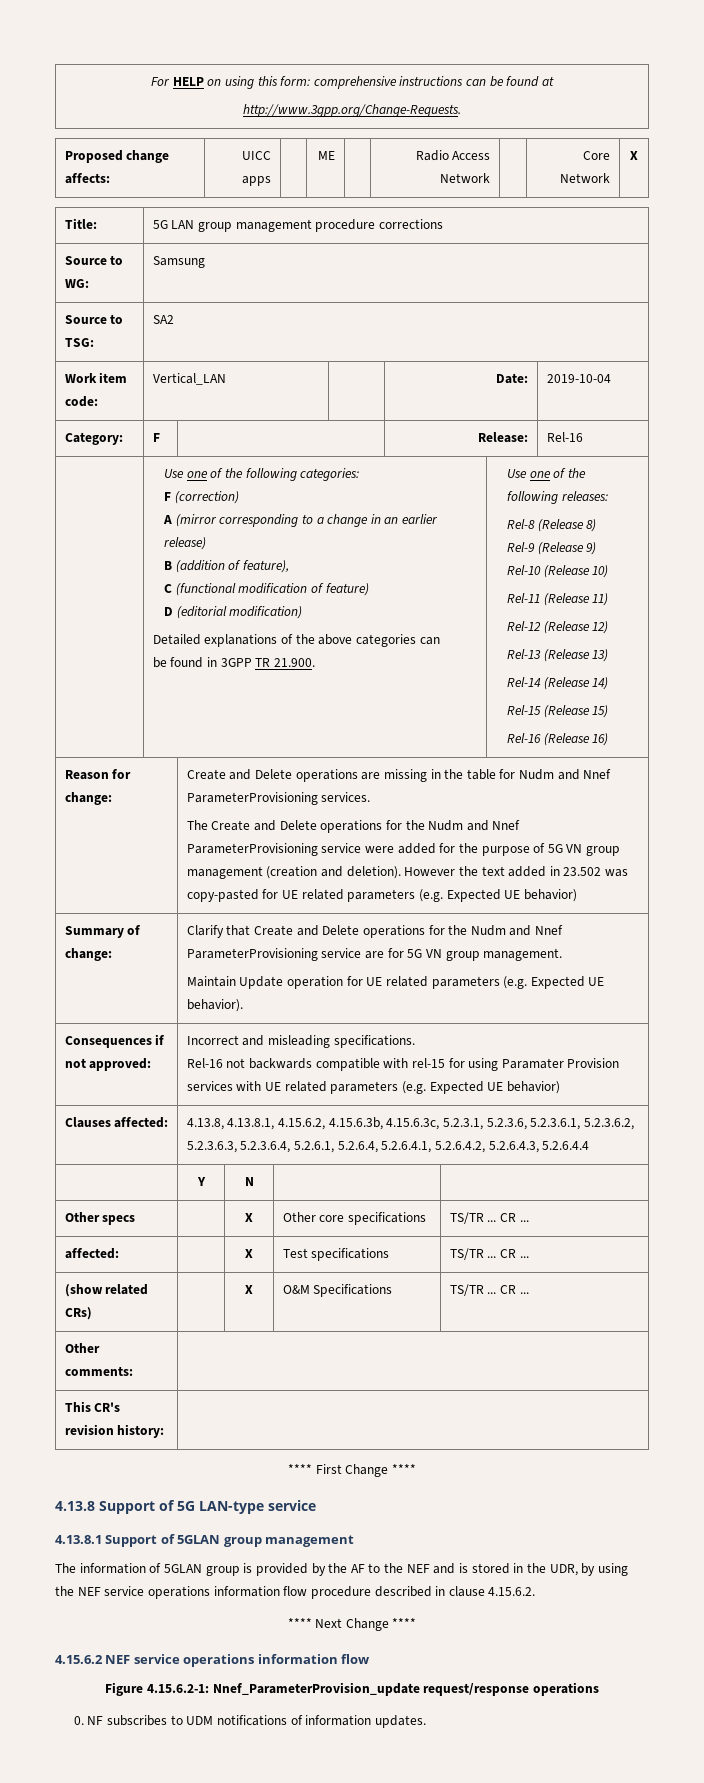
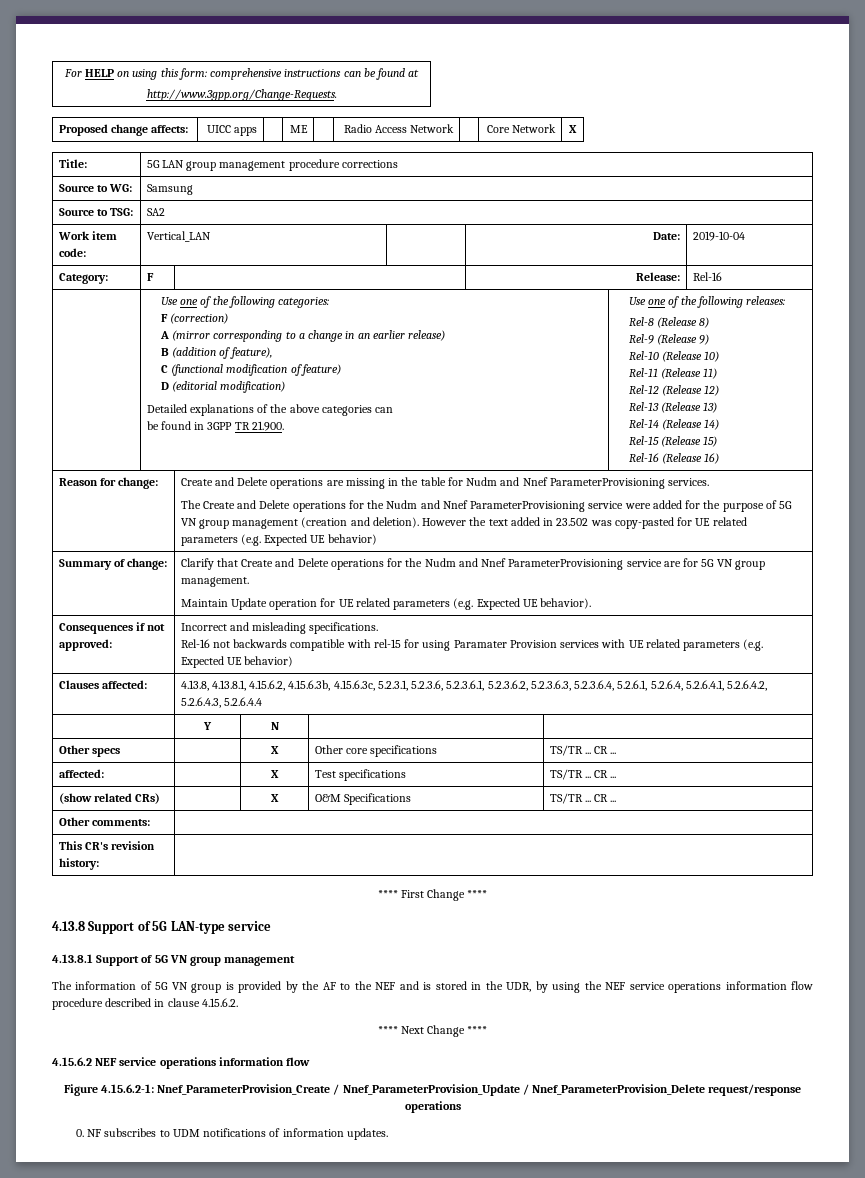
[177,1535,221,1544] 5GLAN -> [154,955,187,963] 5G VN
[163,1564,202,1573] 5GLAN -> [155,982,188,990] 5G VN
[212,1682,420,1696] Nnef_ParameterProvision_update -> [157,1084,706,1096] Nnef_ParameterProvision_Create / Nnef_ParameterProvision_Update / Nnef_ParameterProvision_Delete

